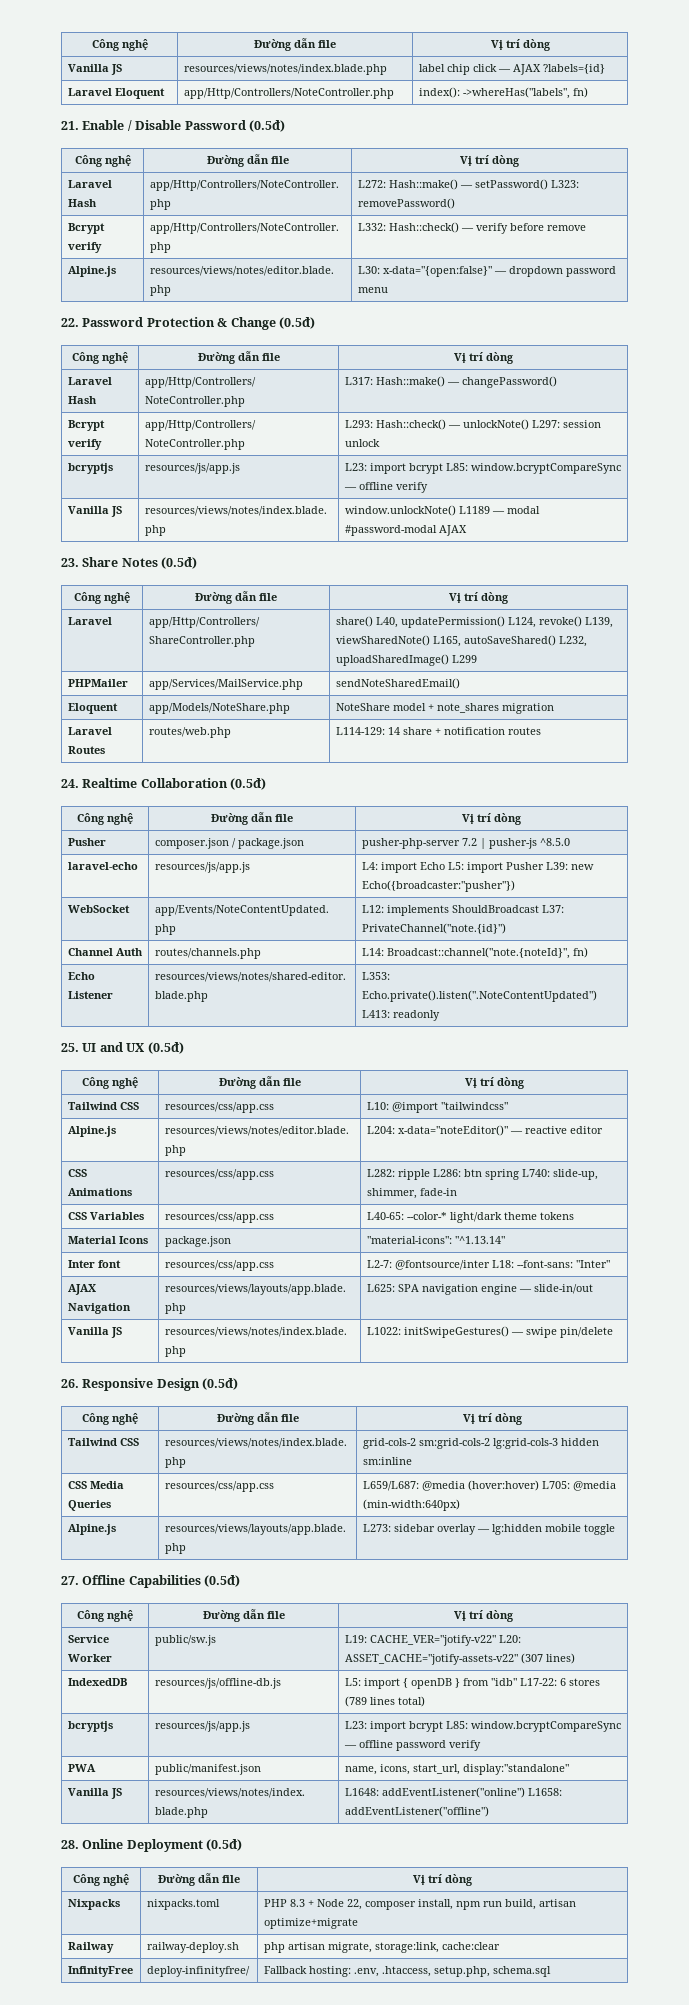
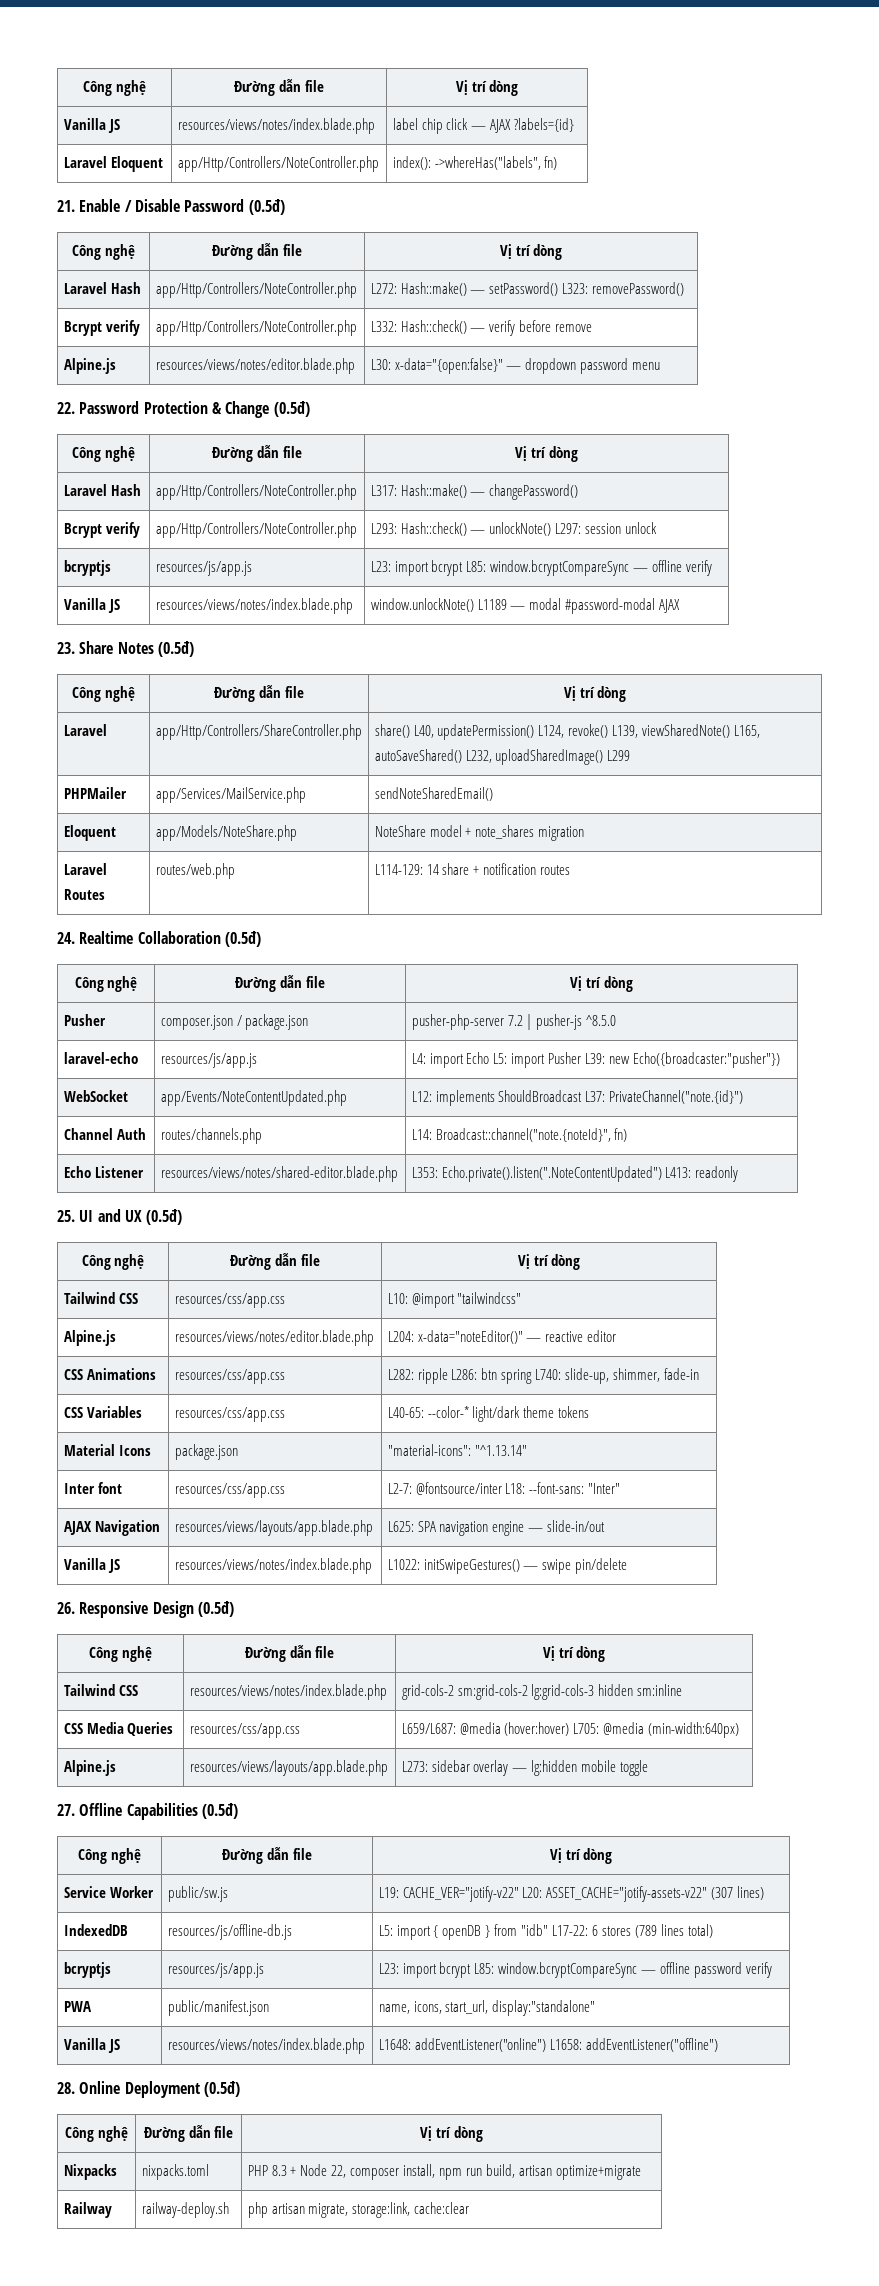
[67,1966,133,1977] [146,1966,250,1977] [263,1966,551,1977] // InfinityFree | deploy-infinityfree/ | Fallback hosting: .env, .htaccess, setup.php, schema.sql -> (470, 2208) none

